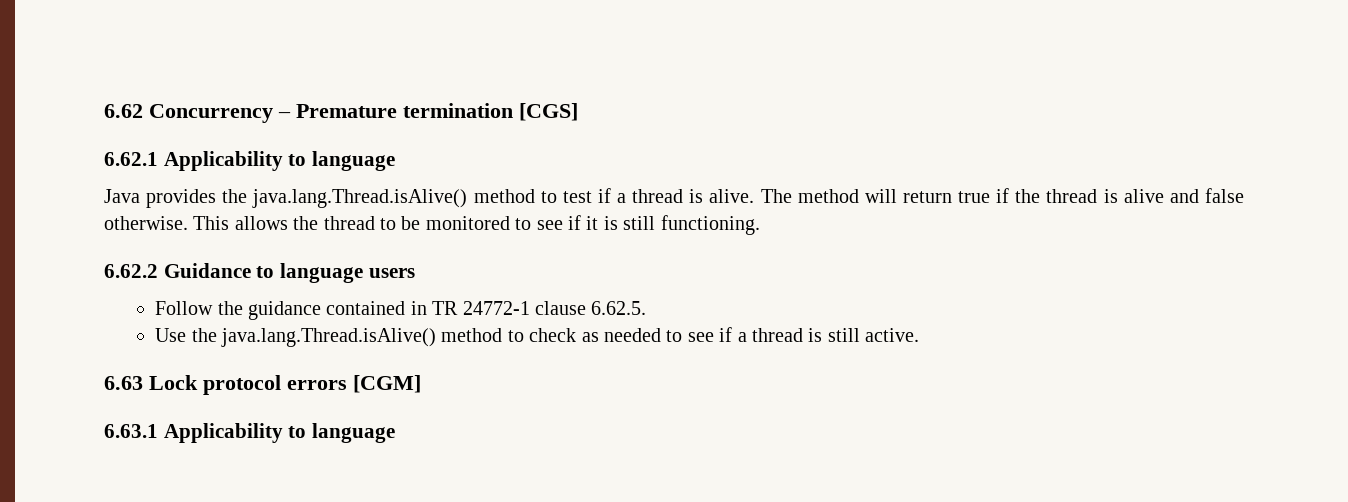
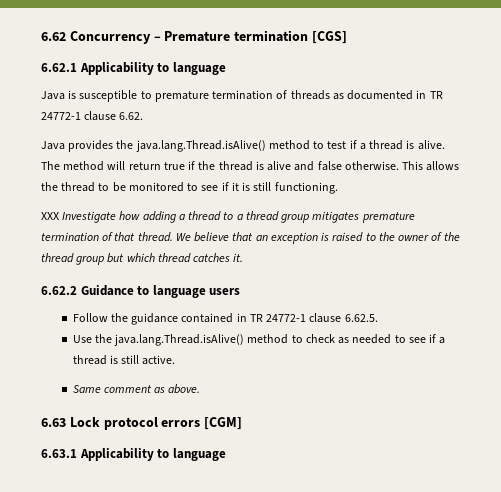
(396, 161) none -> [41,90,443,102] [41,111,144,121] // Java is susceptible to premature termination of threads as documented in TR 24772-1 clause 6.62.
(760, 225) none -> [41,211,415,223] [41,232,460,244] [41,253,244,265] // XXX Investigate how adding a thread to a thread group mitigates premature termination of that thread. We believe that an exception is raised to the owner of the thread group but which thread catches it.
(920, 335) none -> [72,384,201,394] // Same comment as above.

